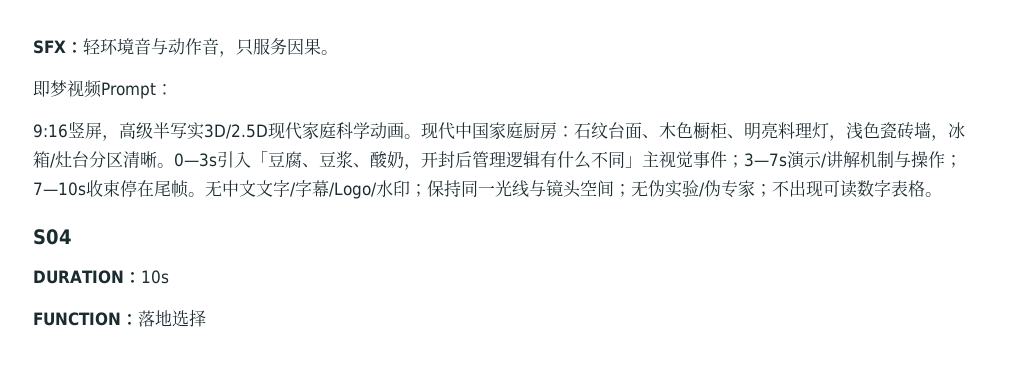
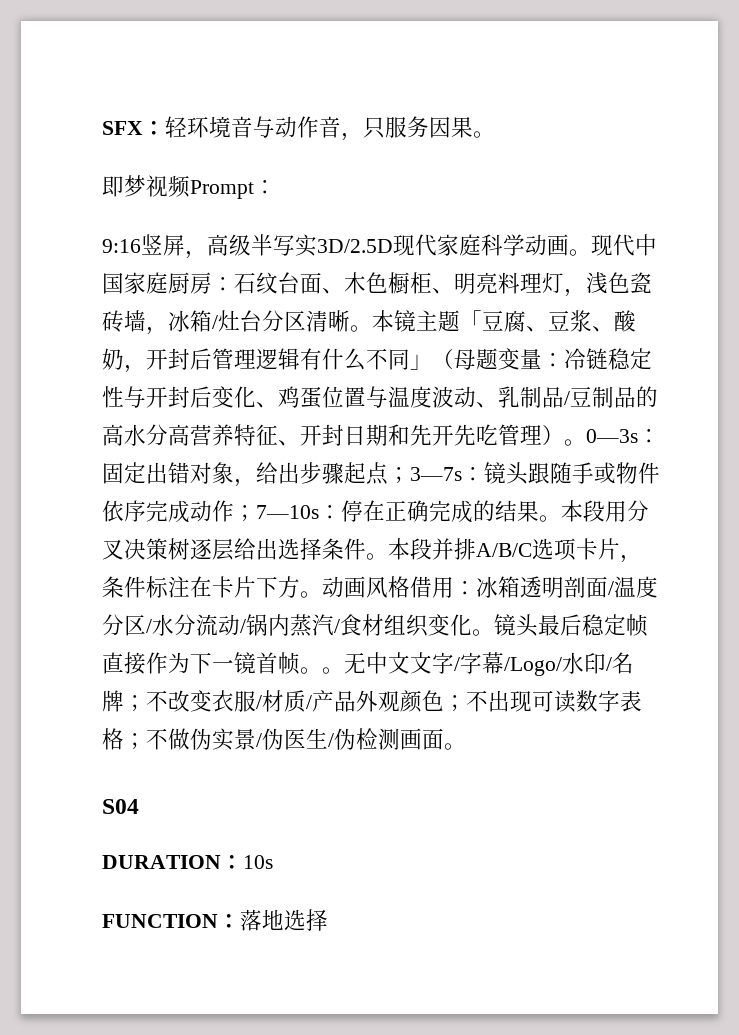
[174,151,251,168] 0—3s引入 -> [372,310,460,332] 本镜主题
[642,151,962,169] [33,180,189,198] 主视觉事件；3—7s演示/讲解机制与操作；7—10s收束停在尾帧 -> [432,348,652,370] [102,386,658,409] [102,424,660,446] [102,462,660,487] [102,500,649,523] [102,538,642,563] [102,576,658,598] [102,614,648,637] [102,652,322,675] （母题变量：冷链稳定性与开封后变化、鸡蛋位置与温度波动、乳制品/豆制品的高水分高营养特征、开封日期和先开先吃管理）。0—3s：固定出错对象，给出步骤起点；3—7s：镜头跟随手或物件依序完成动作；7—10s：停在正确完成的结果。本段用分叉决策树逐层给出选择条件。本段并排A/B/C选项卡片，条件标注在卡片下方。动画风格借用：冰箱透明剖面/温度分区/水分流动/锅内蒸汽/食材组织变化。镜头最后稳定帧直接作为下一镜首帧。
[410,179,755,198] ；保持同一光线与镜头空间；无伪实验/伪专家 -> [606,652,634,674] [102,690,444,713] /名牌；不改变衣服/材质/产品外观颜色
(925, 188) none -> [124,728,444,751] ；不做伪实景/伪医生/伪检测画面

